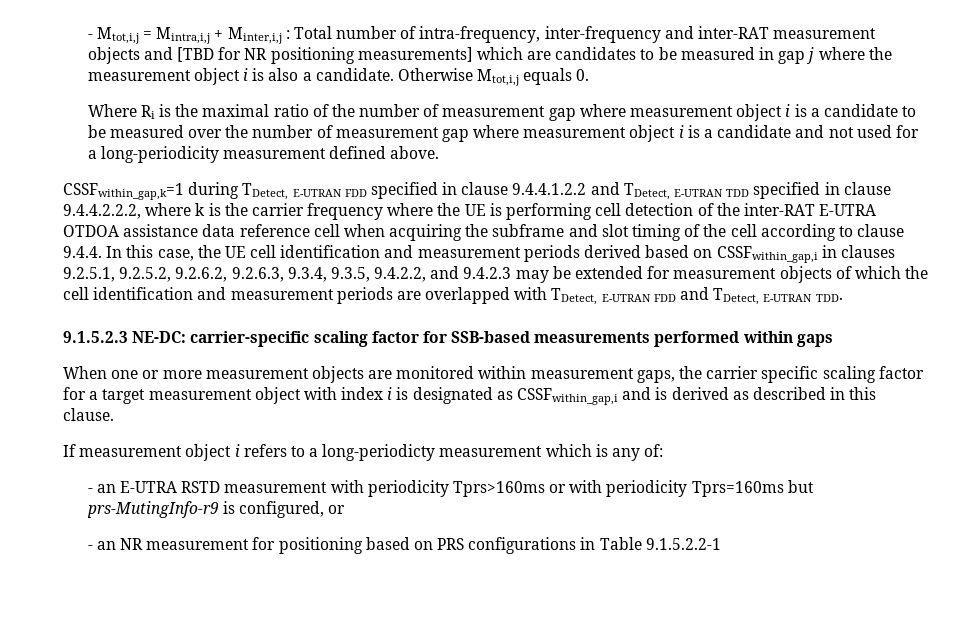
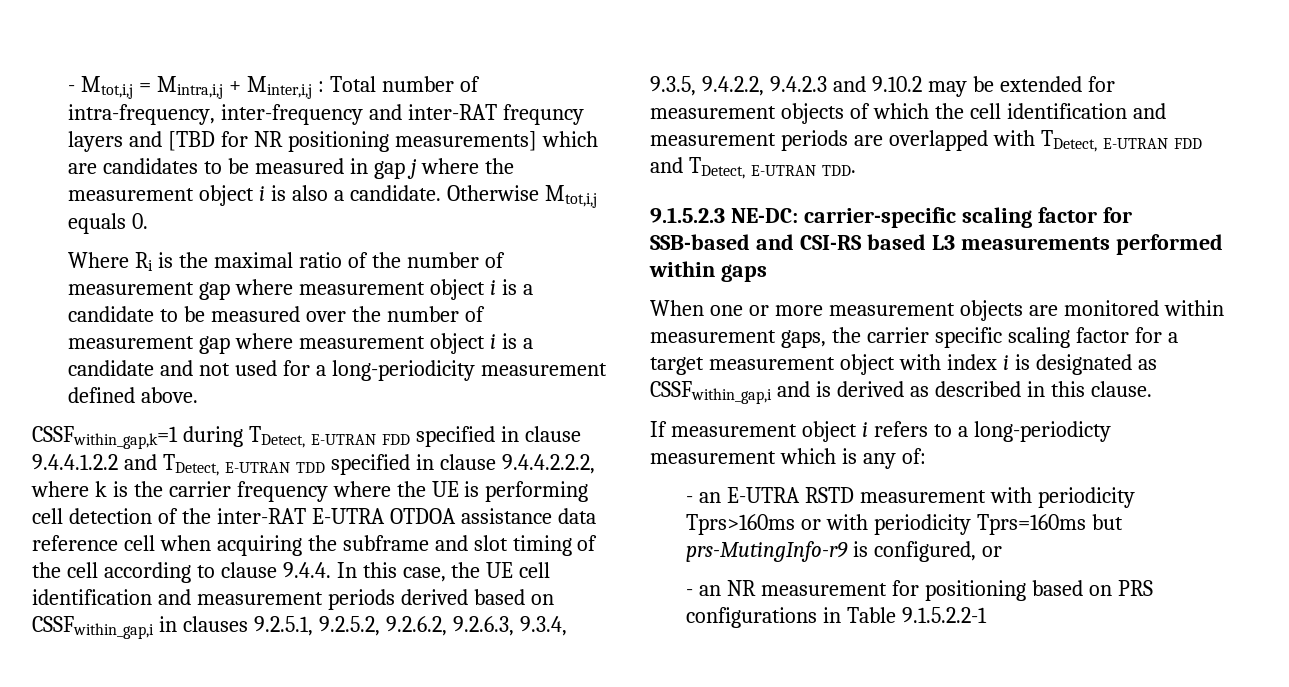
[773,28,877,39] [87,47,140,64] measurement objects -> [503,104,585,125] [68,131,124,152] frequncy layers
[430,266,512,279] and 9.4.2.3 -> [769,76,922,92] 9.4.2.3 and 9.10.2
(531, 337) none -> [755,234,955,250] and CSI-RS based L3

